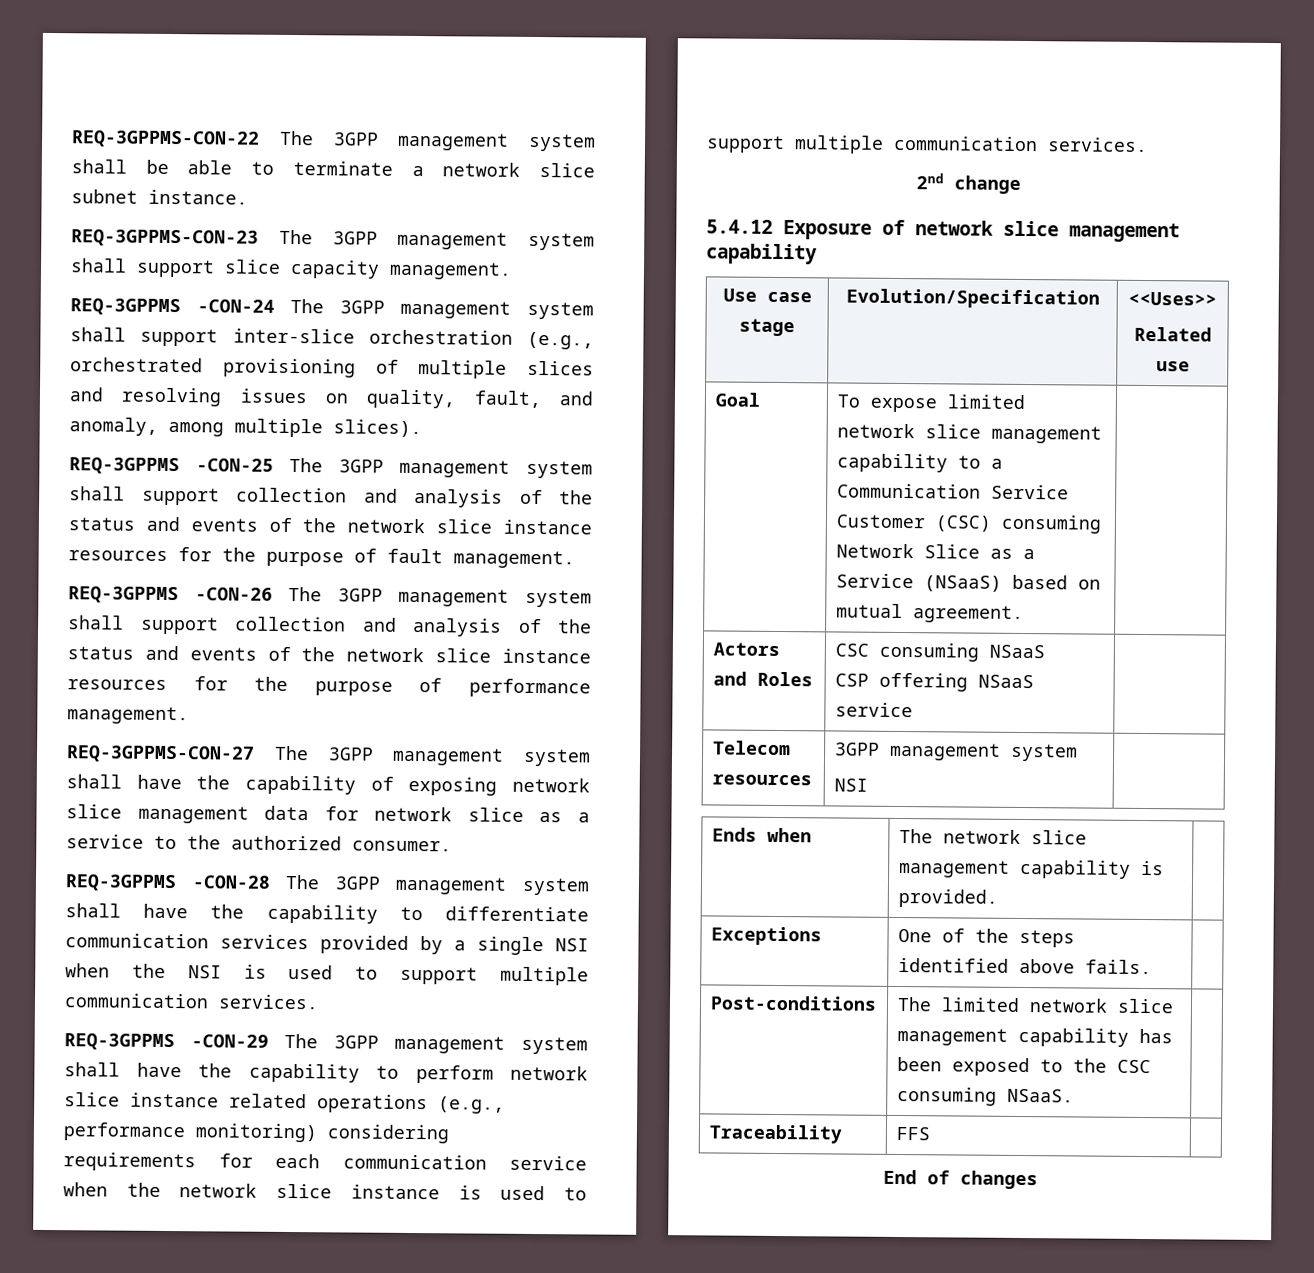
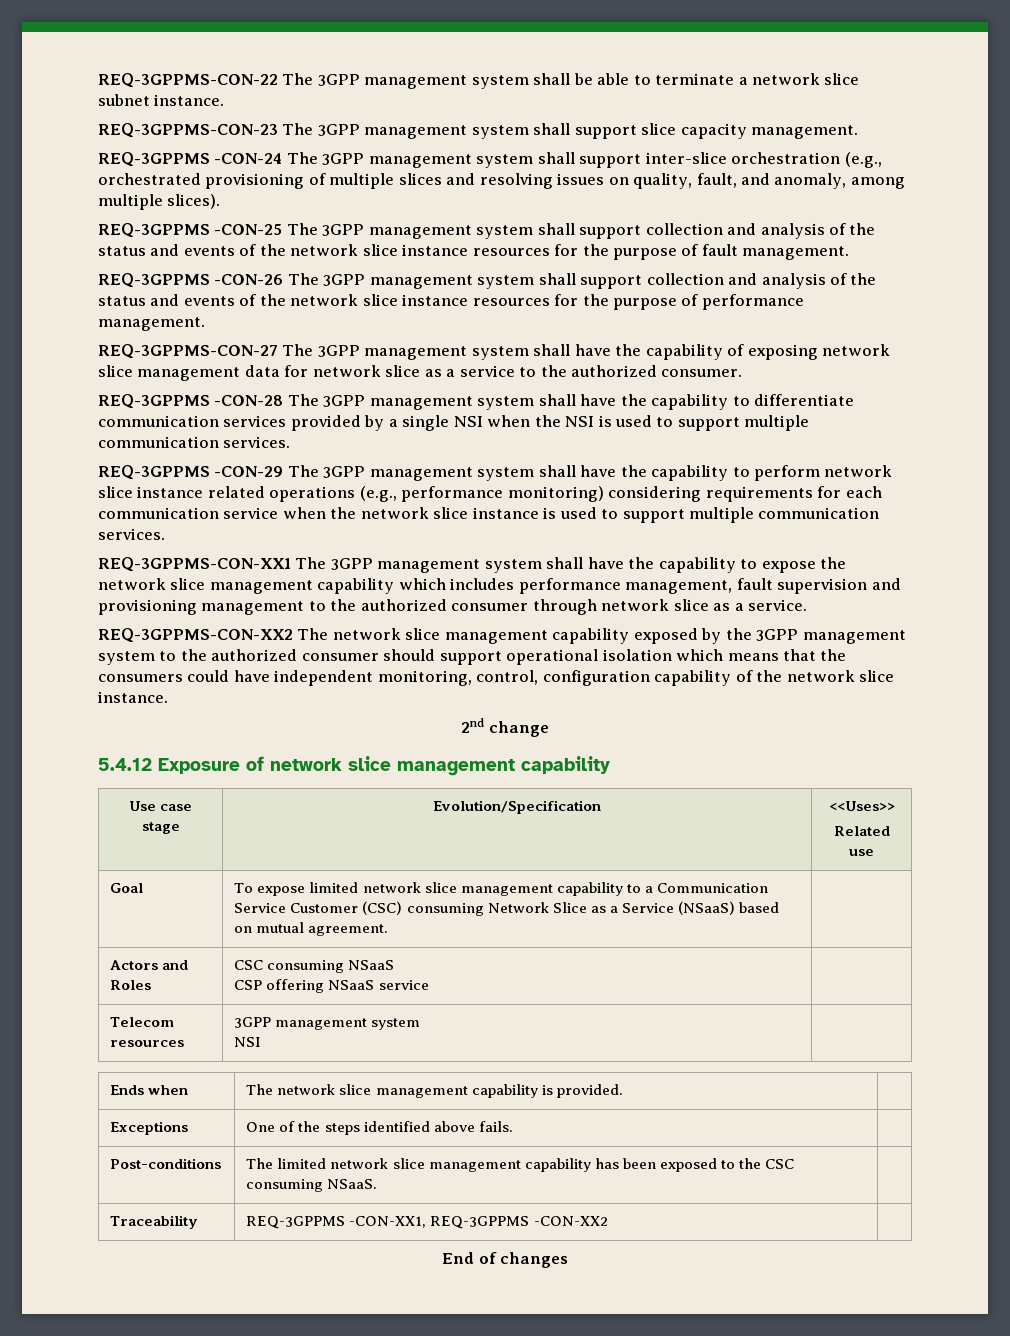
(1148, 145) none -> [98,557,847,573] [98,578,901,594] [98,599,808,615] [98,628,906,644] [98,649,847,665] [98,670,895,686] [98,691,168,703] // REQ-3GPPMS-CON-XX1 The 3GPP management system shall have the capability to expose the network slice management capability which includes performance management, fault supervision and provisioning management to the authorized consumer through network slice as a service. // REQ-3GPPMS-CON-XX2 The network slice management capability exposed by the 3GPP management system to the authorized consumer should support operational isolation which means that the consumers could have independent monitoring, control, configuration capability of the network slice instance.
[895,1126,930,1141] FFS -> [246,1216,608,1229] REQ-3GPPMS -CON-XX1, REQ-3GPPMS -CON-XX2

